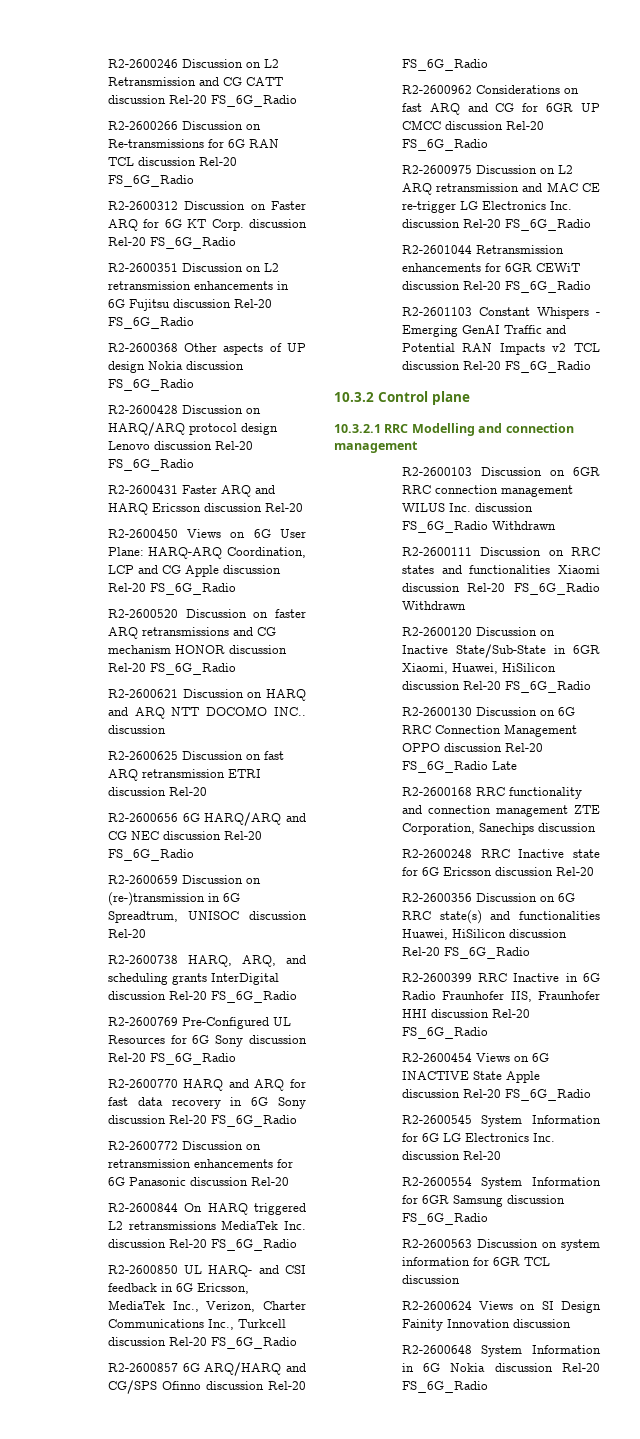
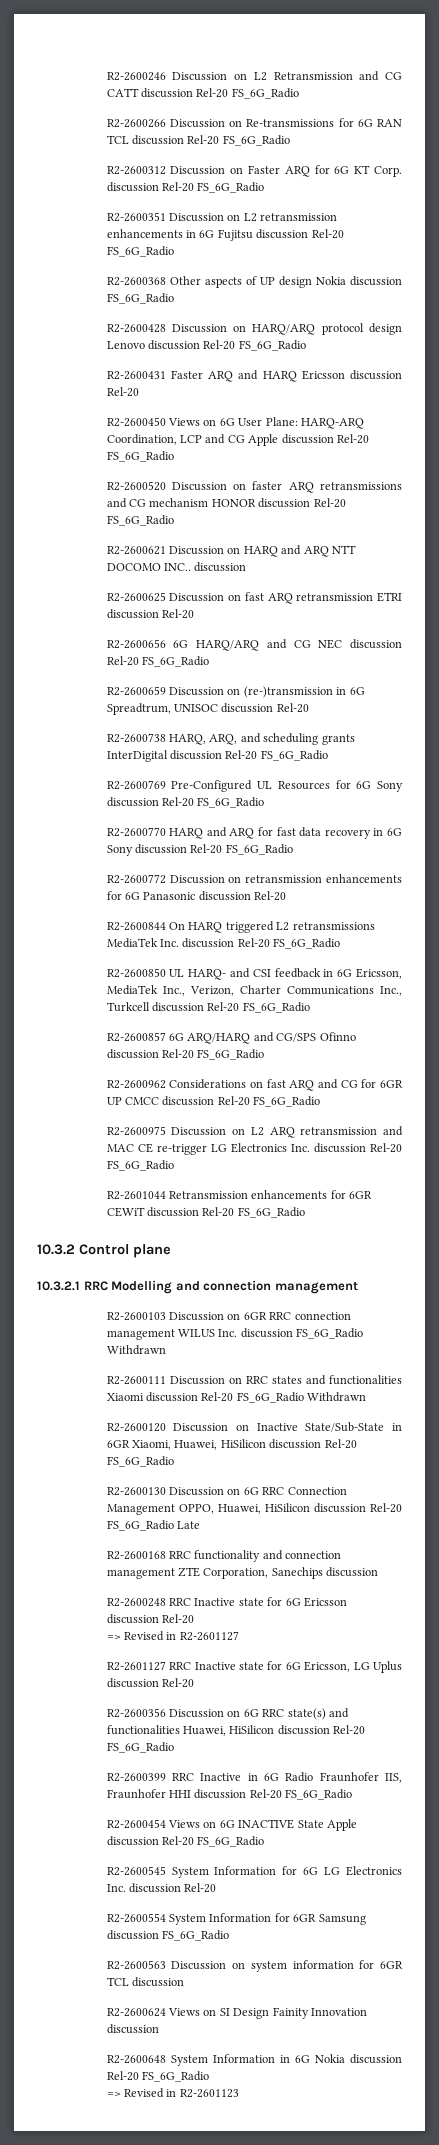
[401,307,600,319] [401,325,566,337] [401,343,600,355] [401,361,591,373] // R2-2601103 Constant Whispers - Emerging GenAI Traffic and Potential RAN Impacts v2 TCL discussion Rel-20 FS_6G_Radio -> (305, 1212) none
[401,743,440,752] OPPO -> [178,1503,310,1514] OPPO, Huawei, HiSilicon
(594, 871) none -> [106,1631,239,1641] [106,1661,403,1673] [106,1678,195,1688] // => Revised in R2-2601127 // R2-2601127 RRC Inactive state for 6G Ericsson, LG Uplus discussion Rel-20
(488, 1387) none -> [106,2088,239,2098] // => Revised in R2-2601123

